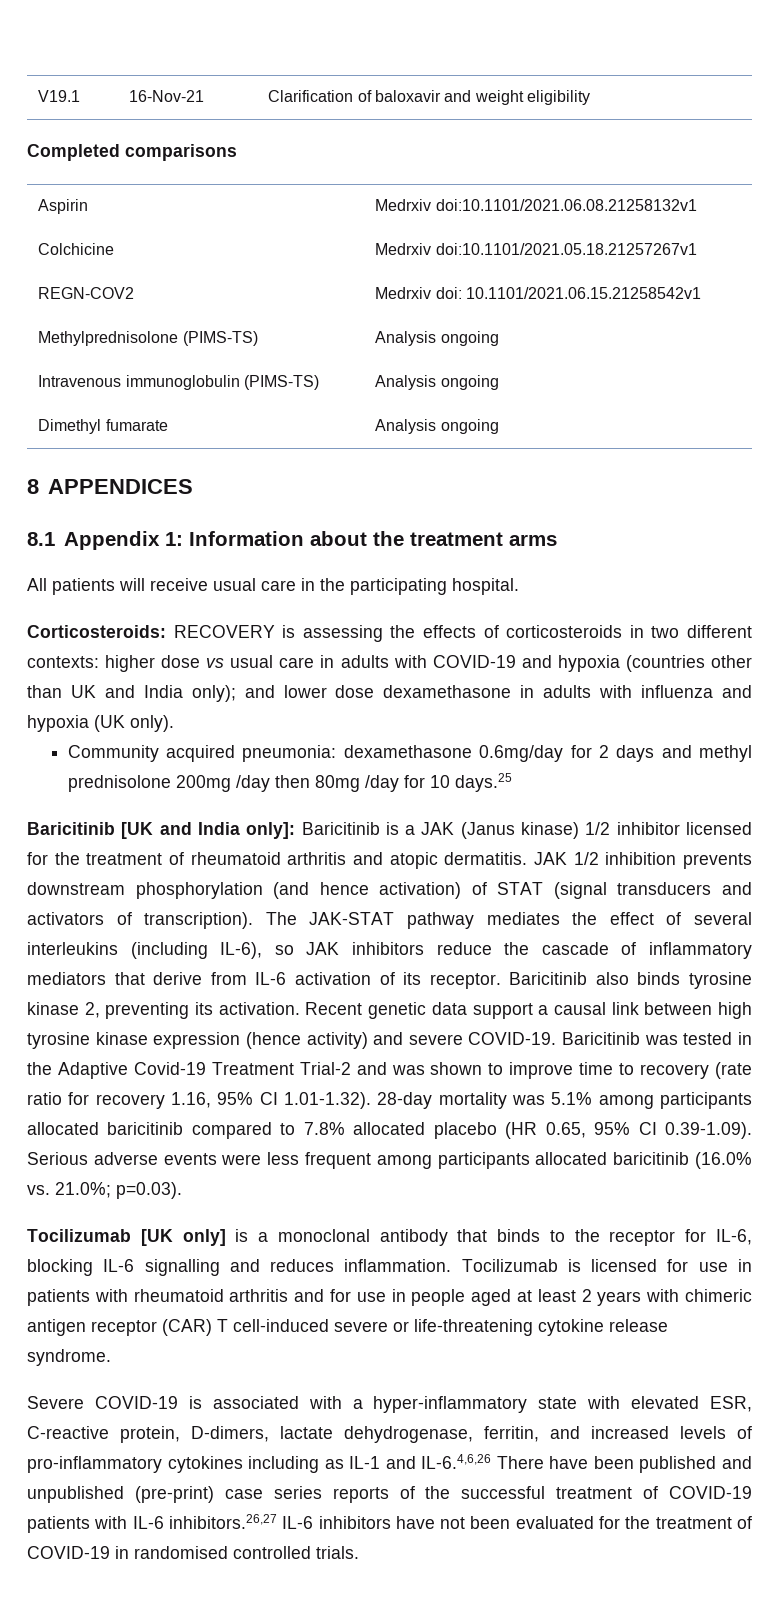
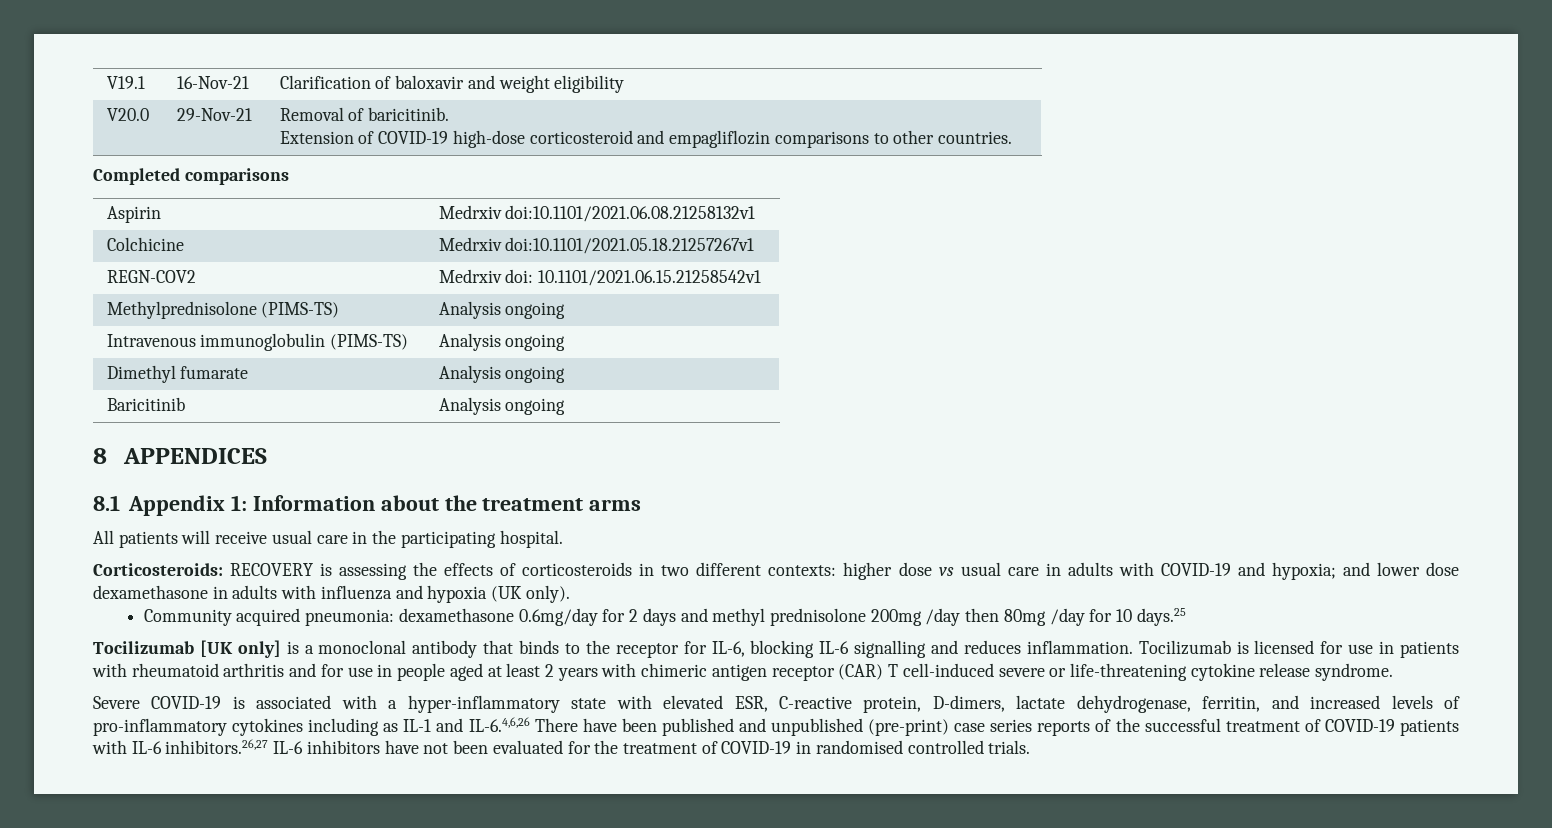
(590, 97) none -> [106,108,149,121] [176,108,252,121] [279,107,450,121] [279,130,1012,148] // V20.0 | 29-Nov-21 | Removal of baricitinib. // Extension of COVID-19 high-dose corticosteroid and empagliflozin comparisons to other countries.
(499, 426) none -> [106,397,185,411] [438,397,566,415] // Baricitinib | Analysis ongoing
[557,655,753,672] [27,685,236,702] hypoxia (countries other than UK and India only); -> [1271,562,1336,580] hypoxia;
[27,822,752,839] [27,852,752,869] [27,882,752,899] [27,912,753,929] [27,942,753,959] [27,972,753,989] [27,1002,752,1019] [27,1032,752,1049] [27,1062,752,1079] [27,1092,753,1109] [27,1122,753,1139] [27,1152,752,1169] [27,1182,182,1199] // Baricitinib [UK and India only]: Baricitinib is a JAK (Janus kinase) 1/2 inhibitor licensed for the treatment of rheumatoid arthritis and atopic dermatitis. JAK 1/2 inhibition prevents downstream phosphorylation (and hence activation) of STAT (signal transducers and activators of transcription). The JAK-STAT pathway mediates the effect of several interleukins (including IL-6), so JAK inhibitors reduce the cascade of inflammatory mediators that derive from IL-6 activation of its receptor. Baricitinib also binds tyrosine kinase 2, preventing its activation. Recent genetic data support a causal link between high tyrosine kinase expression (hence activity) and severe COVID-19. Baricitinib was tested in the Adaptive Covid-19 Treatment Trial-2 and was shown to improve time to recovery (rate ratio for recovery 1.16, 95% CI 1.01-1.32). 28-day mortality was 5.1% among participants allocated baricitinib compared to 7.8% allocated placebo (HR 0.65, 95% CI 0.39-1.09). Serious adverse events were less frequent among participants allocated baricitinib (16.0% vs. 21.0%; p=0.03). -> (1186, 617) none

